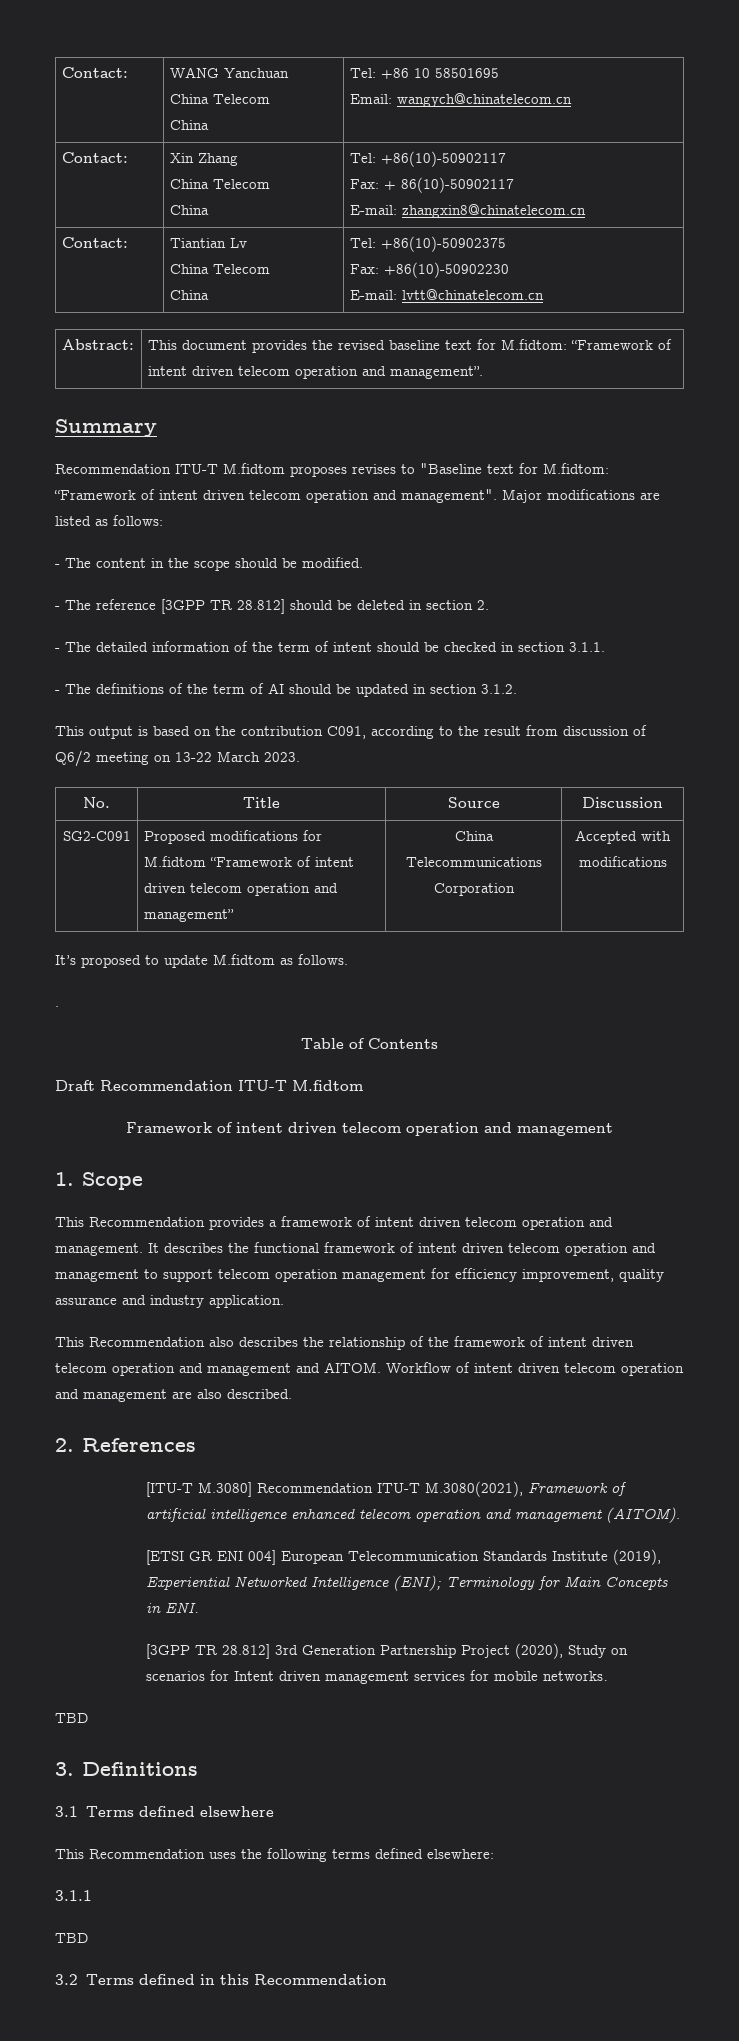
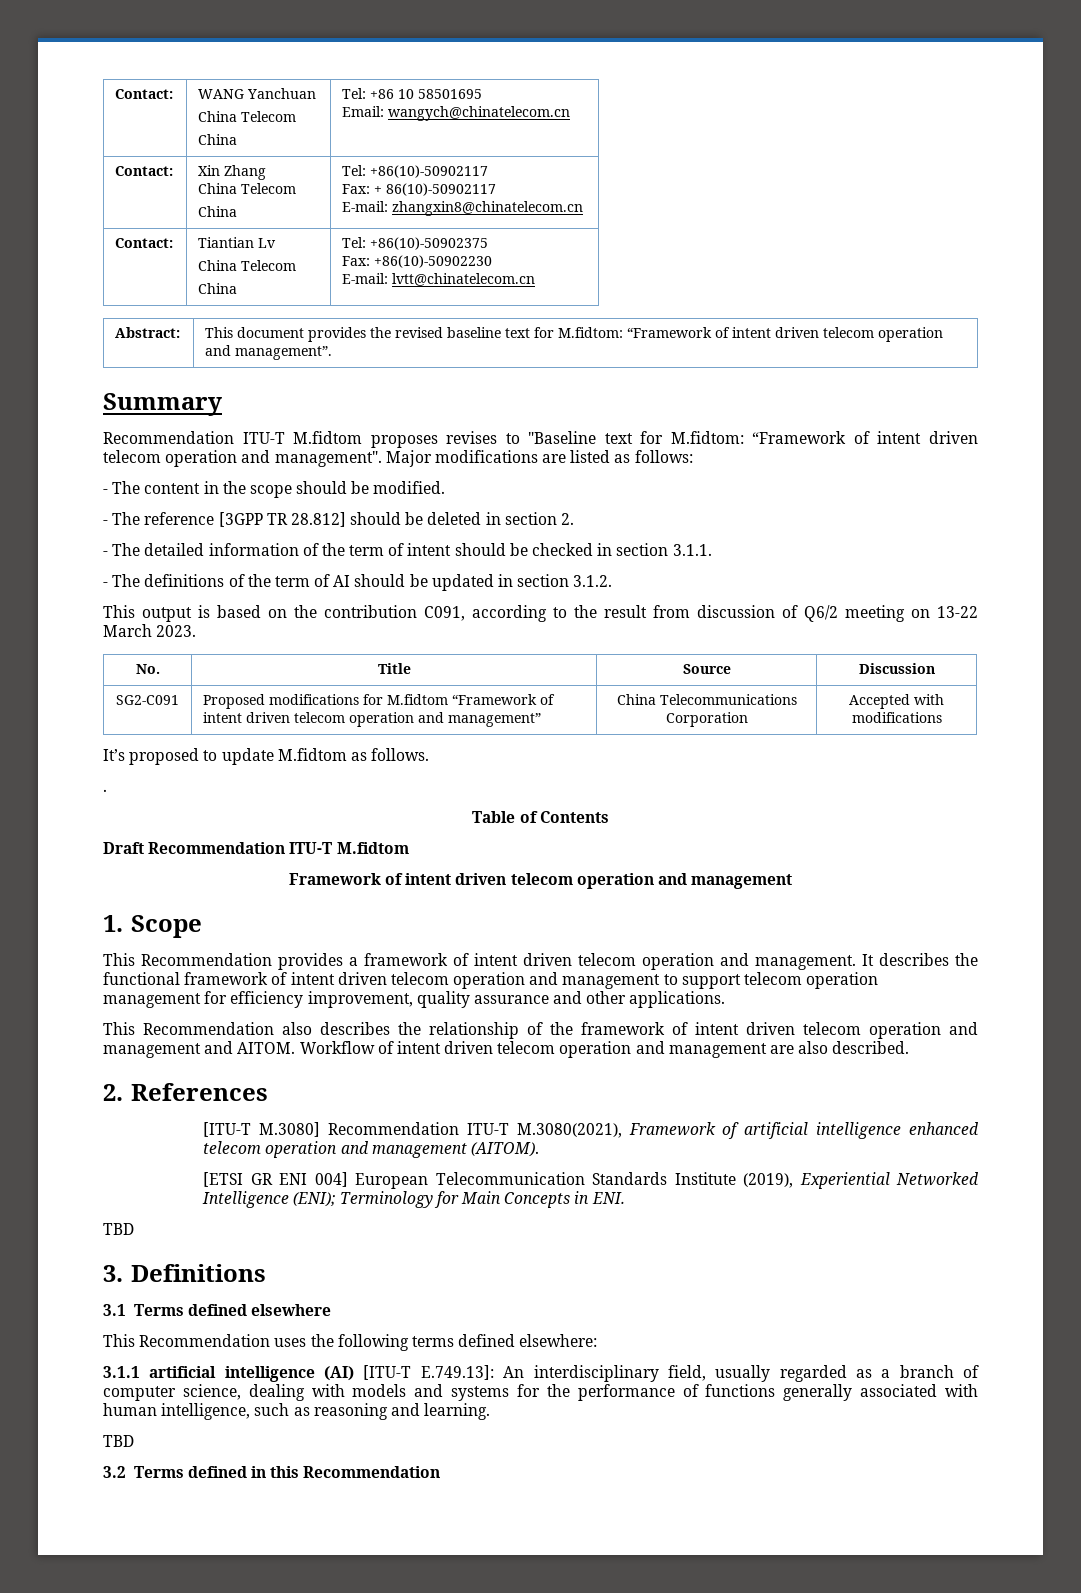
[150,1295,284,1308] industry application. -> [586,991,726,1008] other applications.
[145,1643,628,1659] [145,1670,608,1684] // [3GPP TR 28.812] 3rd Generation Partnership Project (2020), Study on scenarios for Intent driven management services for mobile networks. -> (625, 1198) none
(92, 1895) none -> [149,1365,980,1382] [103,1384,978,1401] [103,1403,491,1420] artificial intelligence (AI) [ITU-T E.749.13]: An interdisciplinary field, usually regarded as a branch of computer science, dealing with models and systems for the performance of functions generally associated with human intelligence, such as reasoning and learning.

